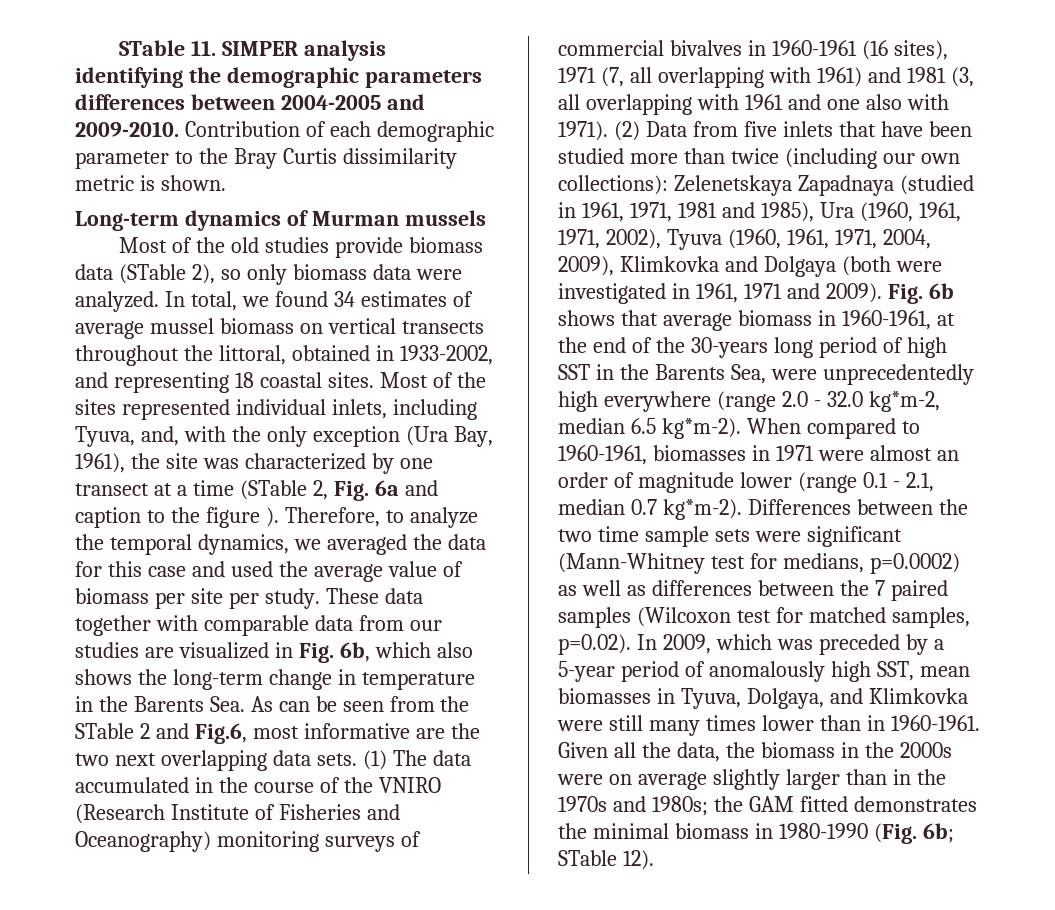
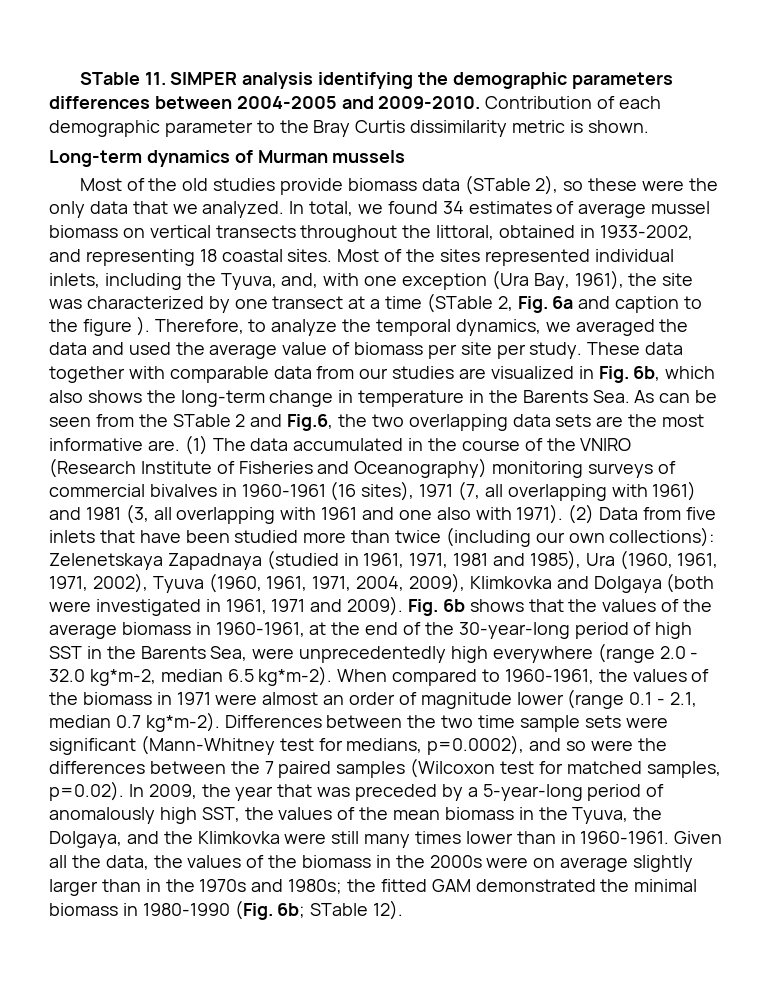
[246,264,462,285] only biomass data were -> [588,178,718,191] [49,201,198,218] these were the only data that we
(477, 409) none -> [186,273,216,286] the
[231,426,307,447] the only -> [364,276,398,286] one
[75,561,186,577] for this case -> (87, 348) none
[252,723,480,739] [75,750,357,771] most informative are the two next overlapping data sets. -> [338,414,705,431] [49,438,180,451] the two overlapping data sets are the most informative are.
(658, 318) none -> [568,599,713,612] the values of the
[690,337,813,358] 30-years long -> [458,622,570,639] 30-year-long
[652,445,746,461] biomasses -> [598,669,710,682] [49,692,152,705] the values of the biomass
[869,553,960,574] [558,580,646,596] p=0.0002) as well as -> [427,735,667,755] p=0.0002), and so were the
[715,634,772,650] which -> [201,784,313,801] the year that
[558,661,615,682] 5-year -> [482,784,583,801] 5-year-long
[919,666,970,677] [558,688,741,709] mean biomasses in Tyuva, -> [244,807,663,824] the values of the mean biomass in the Tyuva, the
(863, 696) none -> [163,831,193,844] the
(755, 750) none -> [187,855,298,868] values of the
[748,796,977,812] GAM fitted demonstrates -> [380,879,596,892] fitted GAM demonstrated

